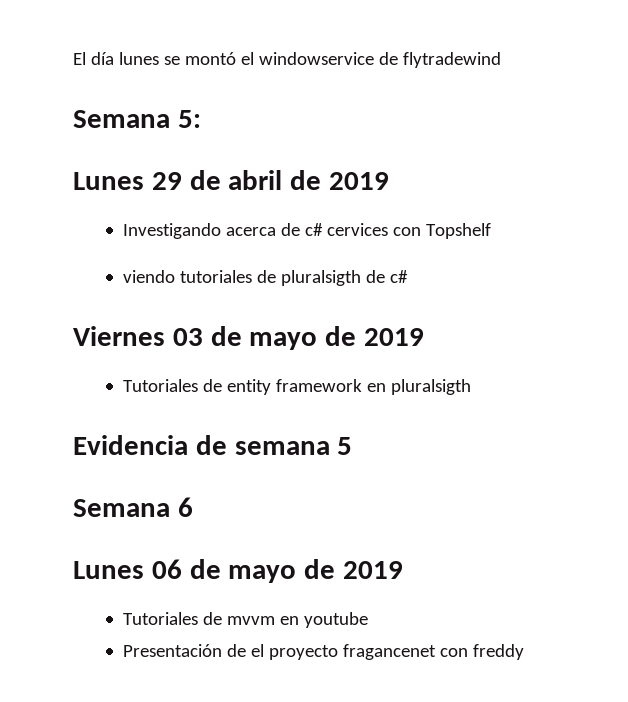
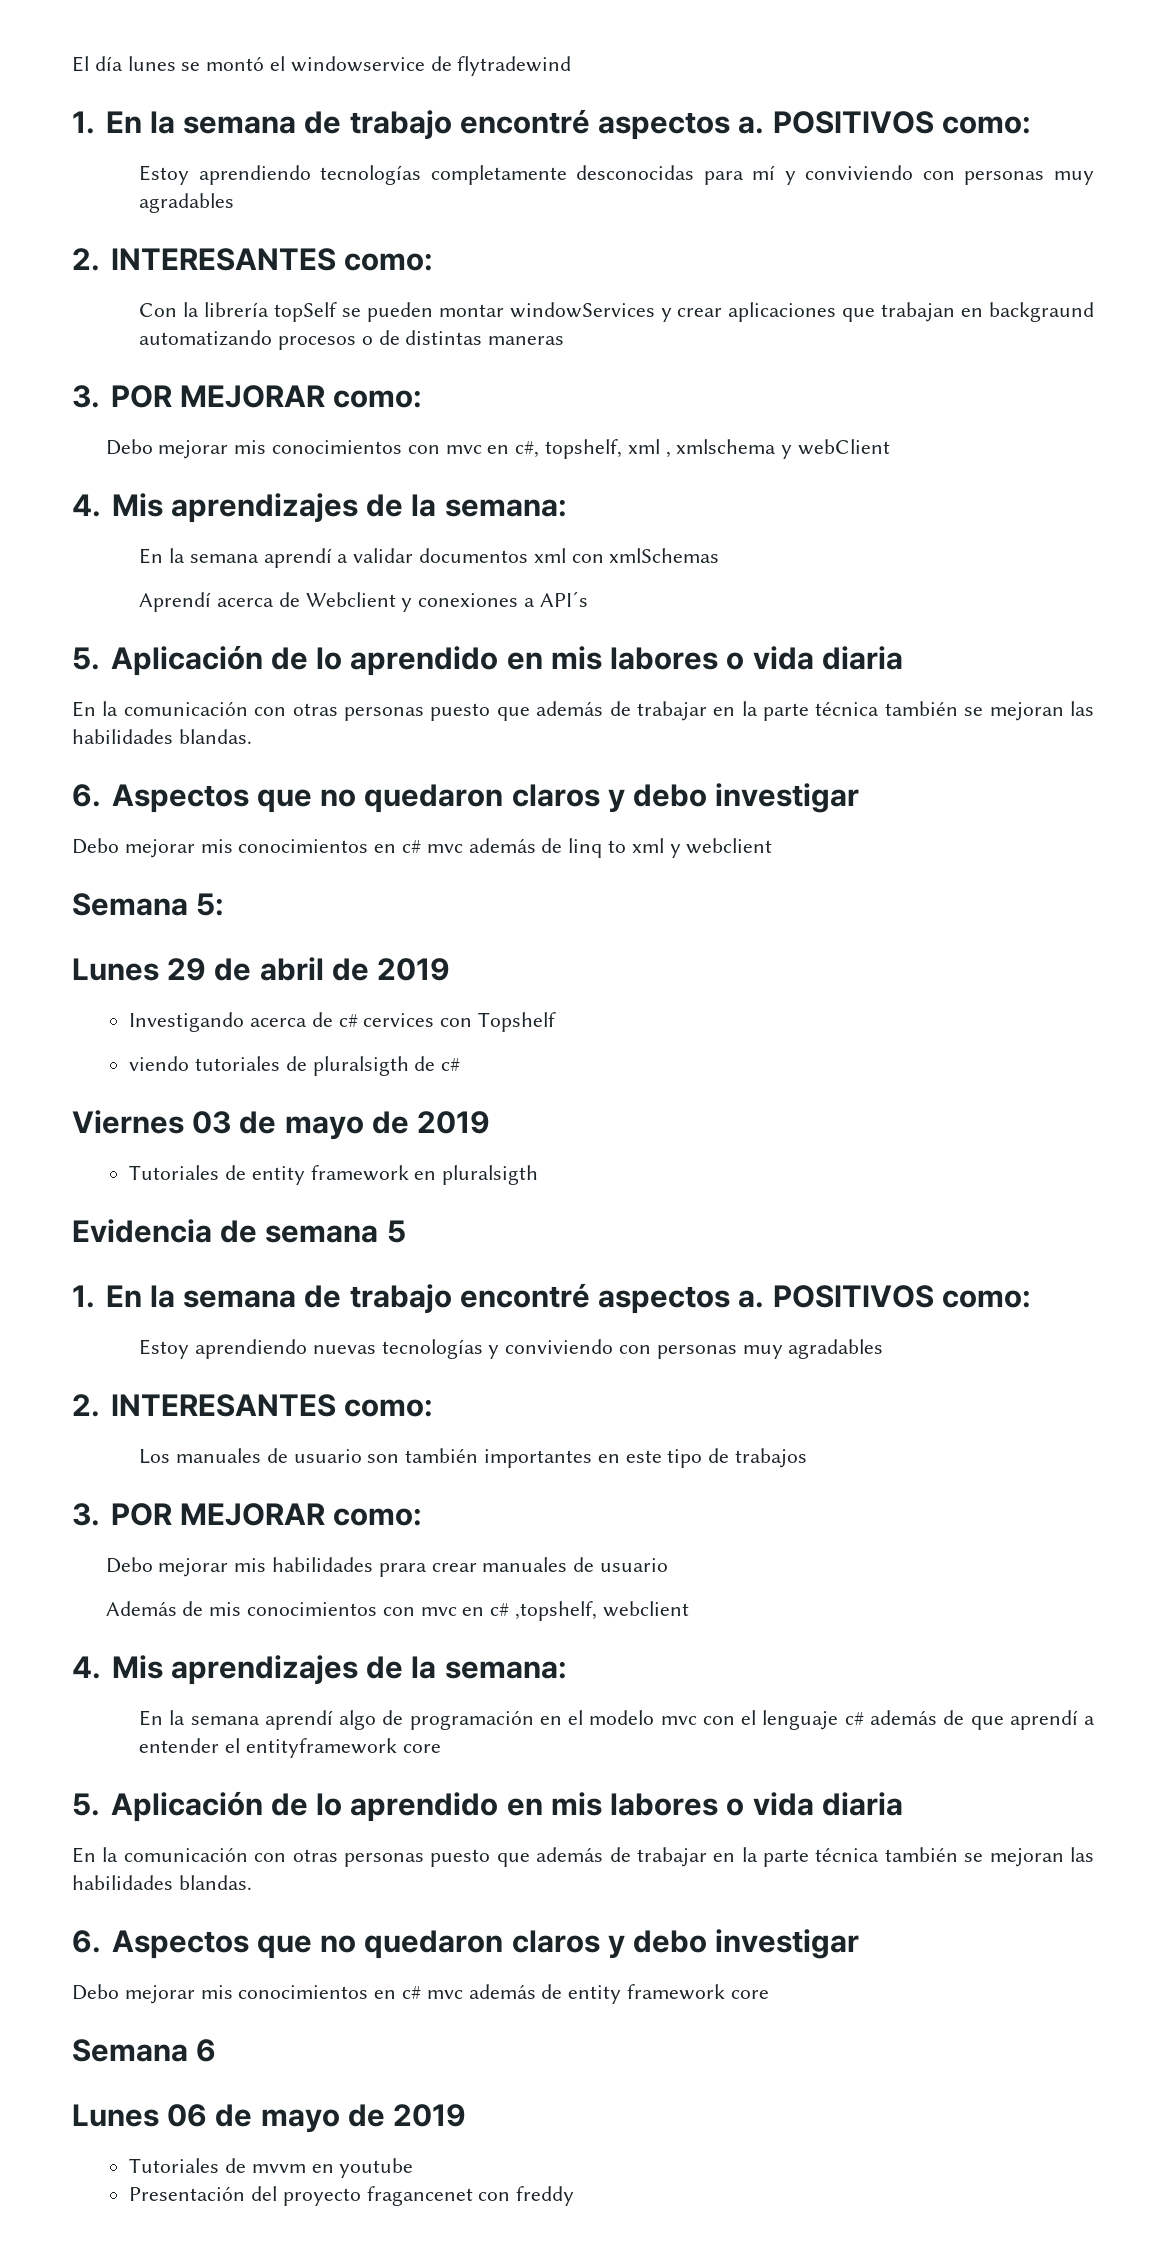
(501, 60) none -> [72,109,1031,140] [139,165,1095,185] [139,193,235,213] [72,248,433,271] [139,302,1094,322] [139,330,565,350] [72,385,423,408] [105,439,891,459] [72,493,567,523] [139,548,720,568] [139,591,588,612] [72,645,903,676] [72,701,1095,721] [72,729,252,744] [72,783,860,813] [72,838,773,858] // 1. En la semana de trabajo encontré aspectos a. POSITIVOS como: // Estoy aprendiendo tecnologías completamente desconocidas para mí y conviviendo con personas muy agradables // 2. INTERESANTES como: // Con la librería topSelf se pueden montar windowServices y crear aplicaciones que trabajan en backgraund automatizando procesos o de distintas maneras // 3. POR MEJORAR como: // Debo mejorar mis conocimientos con mvc en c#, topshelf, xml , xmlschema y webClient // 4. Mis aprendizajes de la semana: // En la semana aprendí a validar documentos xml con xmlSchemas // Aprendí acerca de Webclient y conexiones a API´s // 5. Aplicación de lo aprendido en mis labores o vida diaria // En la comunicación con otras personas puesto que además de trabajar en la parte técnica también se mejoran las habilidades blandas. // 6. Aspectos que no quedaron claros y debo investigar // Debo mejorar mis conocimientos en c# mvc además de linq to xml y webclient
(353, 446) none -> [72,1283,1031,1314] [139,1339,884,1359] [72,1394,433,1417] [139,1448,808,1468] [72,1503,423,1526] [105,1557,669,1577] [105,1601,689,1621] [72,1655,567,1685] [139,1710,1095,1730] [139,1738,441,1758] [72,1791,903,1822] [72,1847,1095,1867] [72,1875,252,1890] [72,1929,860,1959] [72,1984,769,2004] // 1. En la semana de trabajo encontré aspectos a. POSITIVOS como: // Estoy aprendiendo nuevas tecnologías y conviviendo con personas muy agradables // 2. INTERESANTES como: // Los manuales de usuario son también importantes en este tipo de trabajos // 3. POR MEJORAR como: // Debo mejorar mis habilidades prara crear manuales de usuario // Además de mis conocimientos con mvc en c# ,topshelf, webclient // 4. Mis aprendizajes de la semana: // En la semana aprendí algo de programación en el modelo mvc con el lenguaje c# además de que aprendí a entender el entityframework core // 5. Aplicación de lo aprendido en mis labores o vida diaria // En la comunicación con otras personas puesto que además de trabajar en la parte técnica también se mejoran las habilidades blandas. // 6. Aspectos que no quedaron claros y debo investigar // Debo mejorar mis conocimientos en c# mvc además de entity framework core
[226,644,264,657] de el -> [251,2186,278,2201] del

